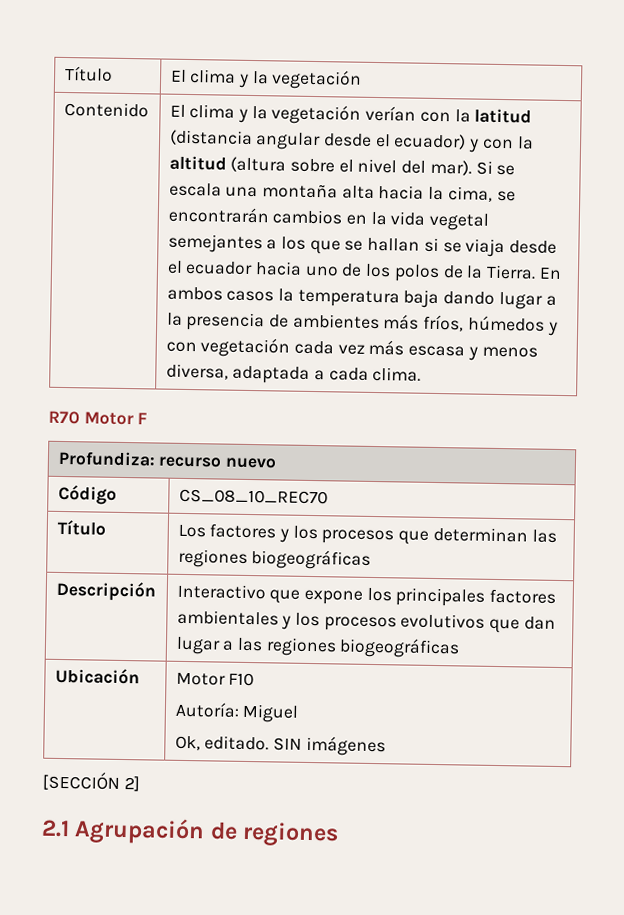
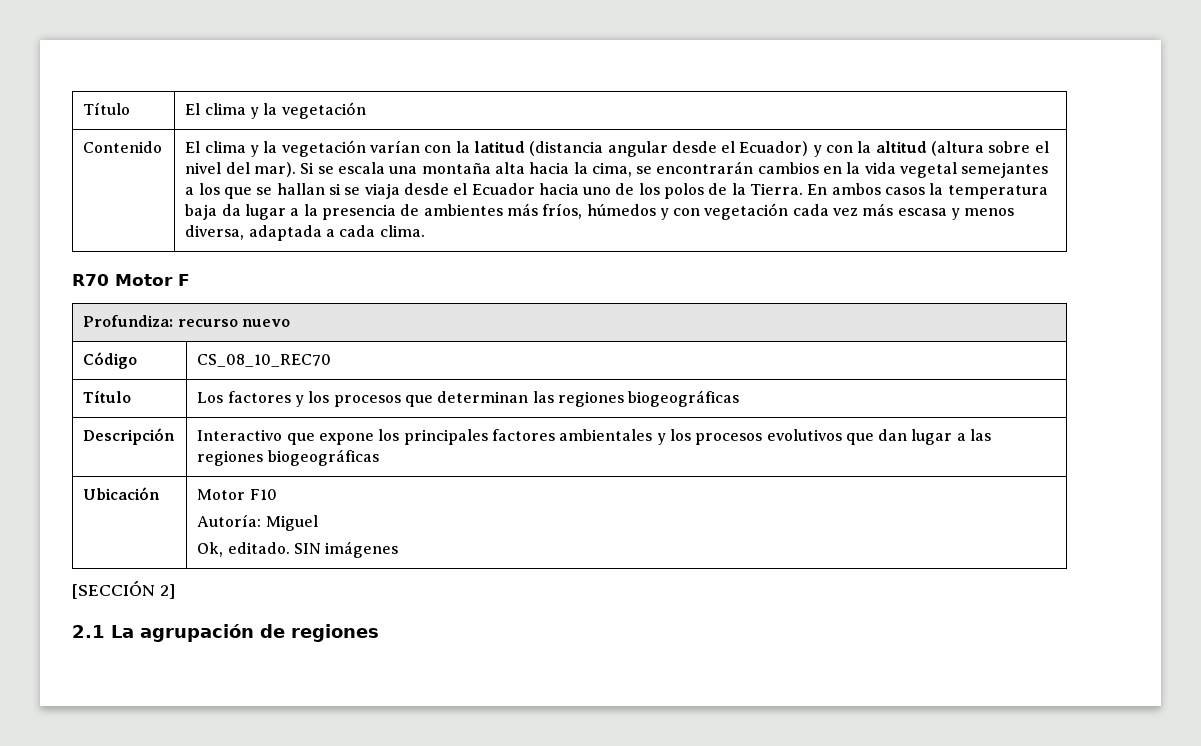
[365,105,417,122] verían -> [369,140,420,153] varían
[393,133,467,150] ecuador) -> [739,141,809,156] Ecuador)
[185,260,254,276] ecuador -> [471,183,535,195] Ecuador
[443,291,496,305] dando -> [221,204,241,216] da
[74,817,206,845] Agrupación -> [111,624,254,642] La agrupación

